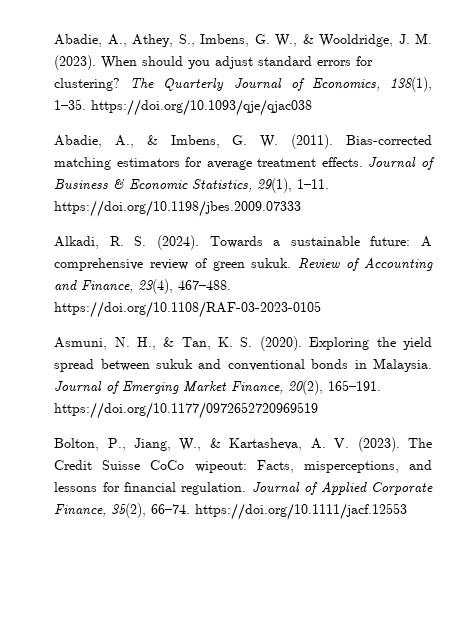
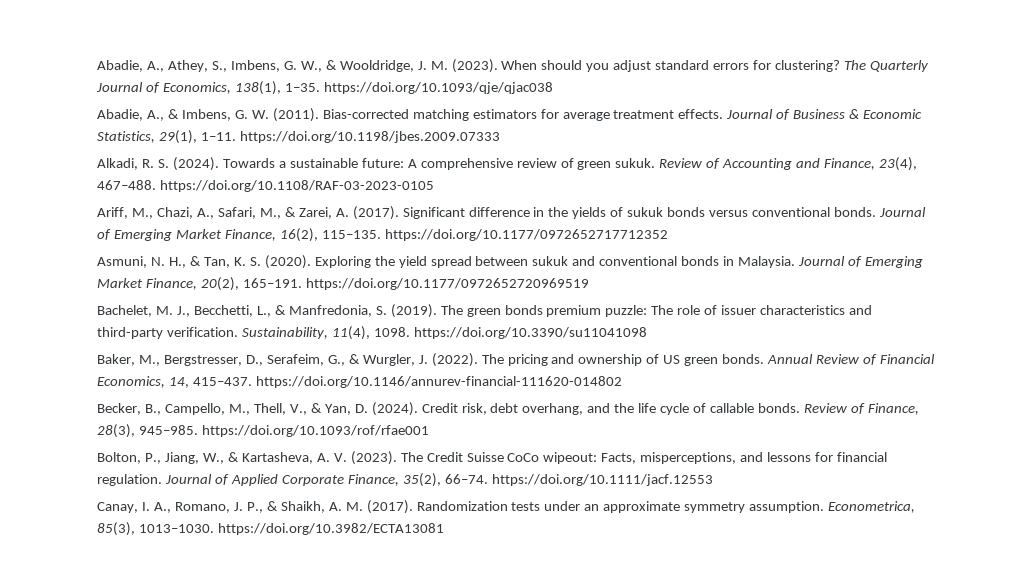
(322, 309) none -> [97,206,926,220] [97,228,668,242] // Ariff, M., Chazi, A., Safari, M., & Zarei, A. (2017). Significant difference in the yields of sukuk bonds versus conventional bonds. Journal of Emerging Market Finance, 16(2), 115–135. https://doi.org/10.1177/0972652717712352
(319, 410) none -> [97,304,872,318] [97,326,648,340] [97,353,935,367] [97,376,623,388] [97,402,919,416] [97,424,430,438] // Bachelet, M. J., Becchetti, L., & Manfredonia, S. (2019). The green bonds premium puzzle: The role of issuer characteristics and third-party verification. Sustainability, 11(4), 1098. https://doi.org/10.3390/su11041098 // Baker, M., Bergstresser, D., Serafeim, G., & Wurgler, J. (2022). The pricing and ownership of US green bonds. Annual Review of Financial Economics, 14, 415–437. https://doi.org/10.1146/annurev-financial-111620-014802 // Becker, B., Campello, M., Thell, V., & Yan, D. (2024). Credit risk, debt overhang, and the life cycle of callable bonds. Review of Finance, 28(3), 945–985. https://doi.org/10.1093/rof/rfae001
(408, 511) none -> [97,500,915,514] [97,522,445,536] // Canay, I. A., Romano, J. P., & Shaikh, A. M. (2017). Randomization tests under an approximate symmetry assumption. Econometrica, 85(3), 1013–1030. https://doi.org/10.3982/ECTA13081

